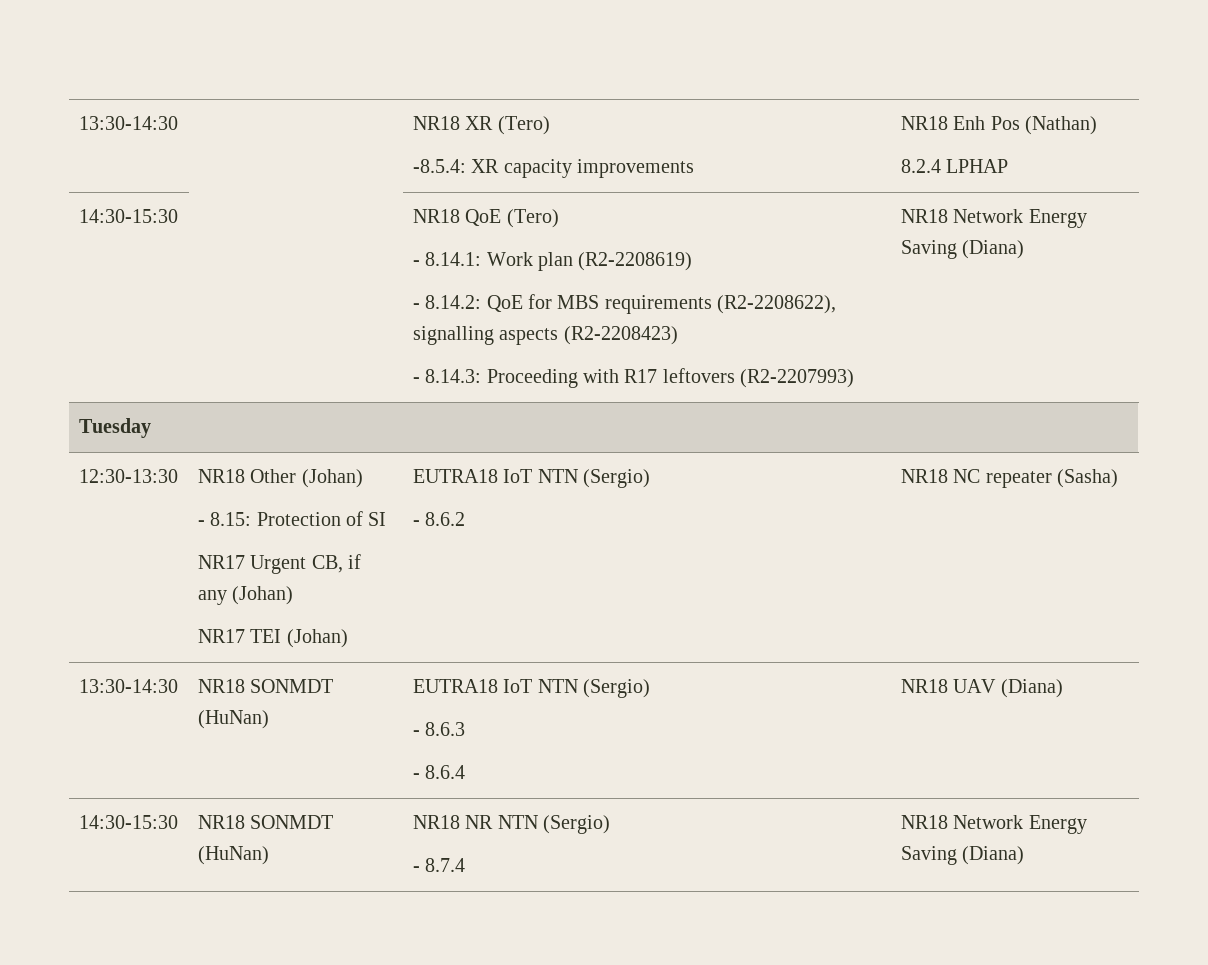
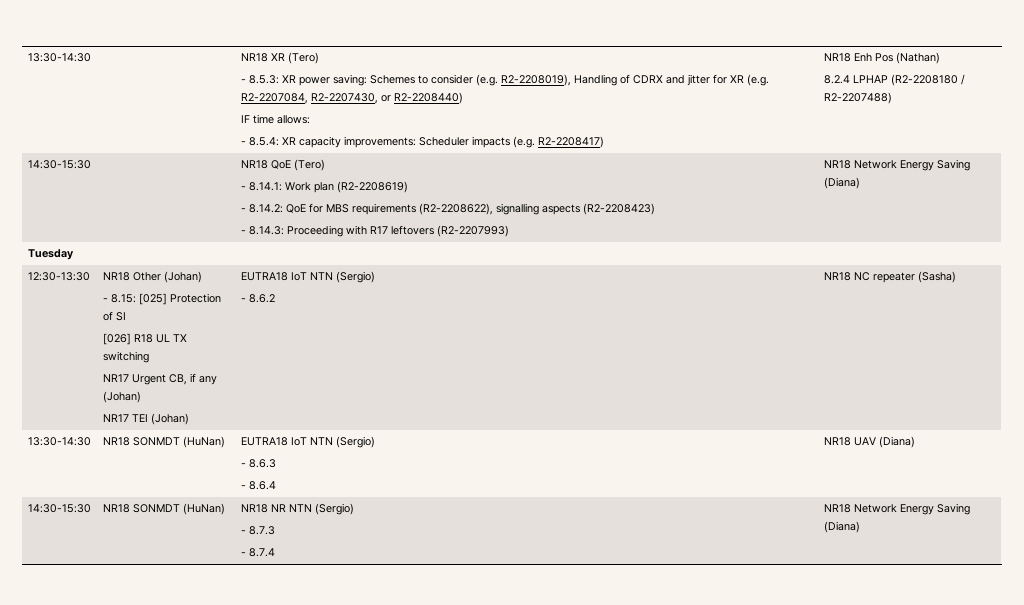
[412,159,695,178] -8.5.4: XR capacity improvements -> [240,74,769,86] [240,92,463,104] [240,114,310,124] [240,136,604,148] - 8.5.3: XR power saving: Schemes to consider (e.g. R2-2208019), Handling of CDRX and jitter for XR (e.g. R2-2207084, R2-2207430, or R2-2208440) // IF time allows: // - 8.5.4: XR capacity improvements: Scheduler impacts (e.g. R2-2208417)
(1009, 166) none -> [890,74,965,86] [823,92,892,104] (R2-2208180 / R2-2207488)
(252, 519) none -> [138,293,167,305] [025]
(387, 519) none -> [102,333,187,345] [102,351,149,363] // [026] R18 UL TX switching
(611, 824) none -> [240,526,275,535] // - 8.7.3

